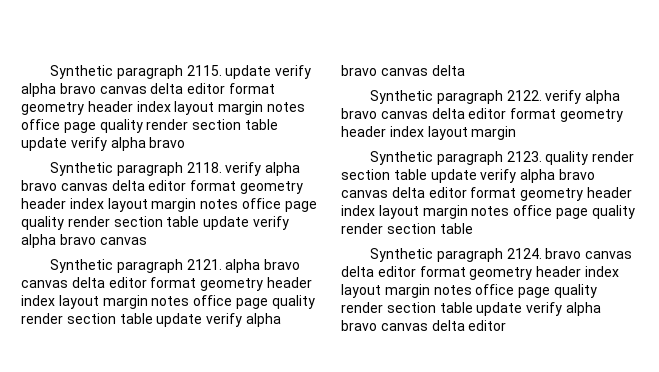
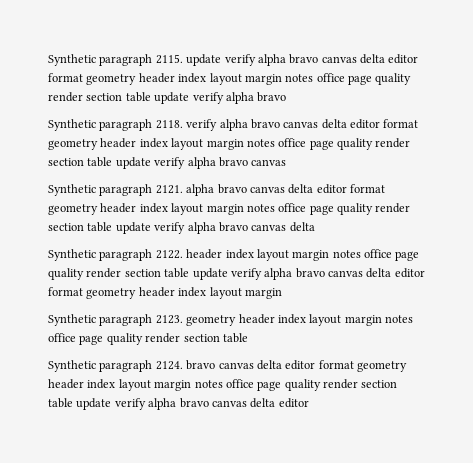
(542, 95) none -> [186,249,420,261] [48,268,228,280] header index layout margin notes office page quality render section table update
[545,151,635,165] [341,169,595,183] [341,187,517,198] quality render section table update verify alpha bravo canvas delta editor format -> (183, 319) none

